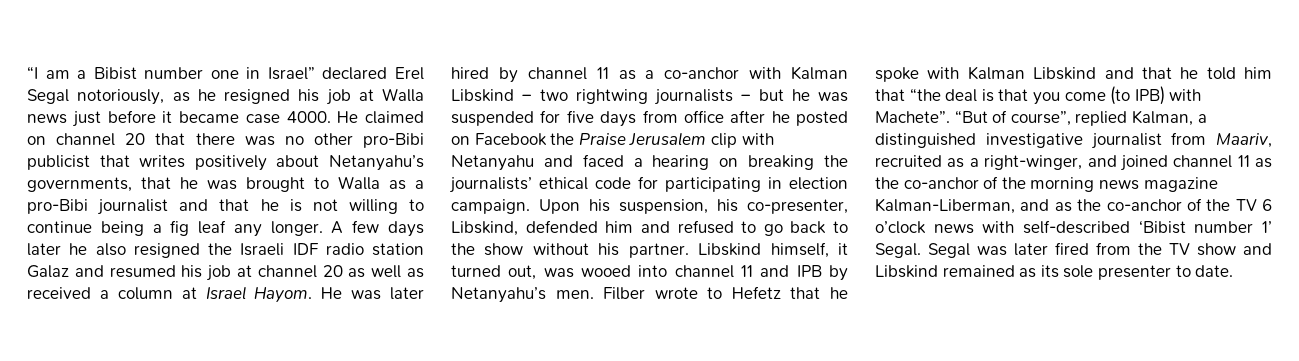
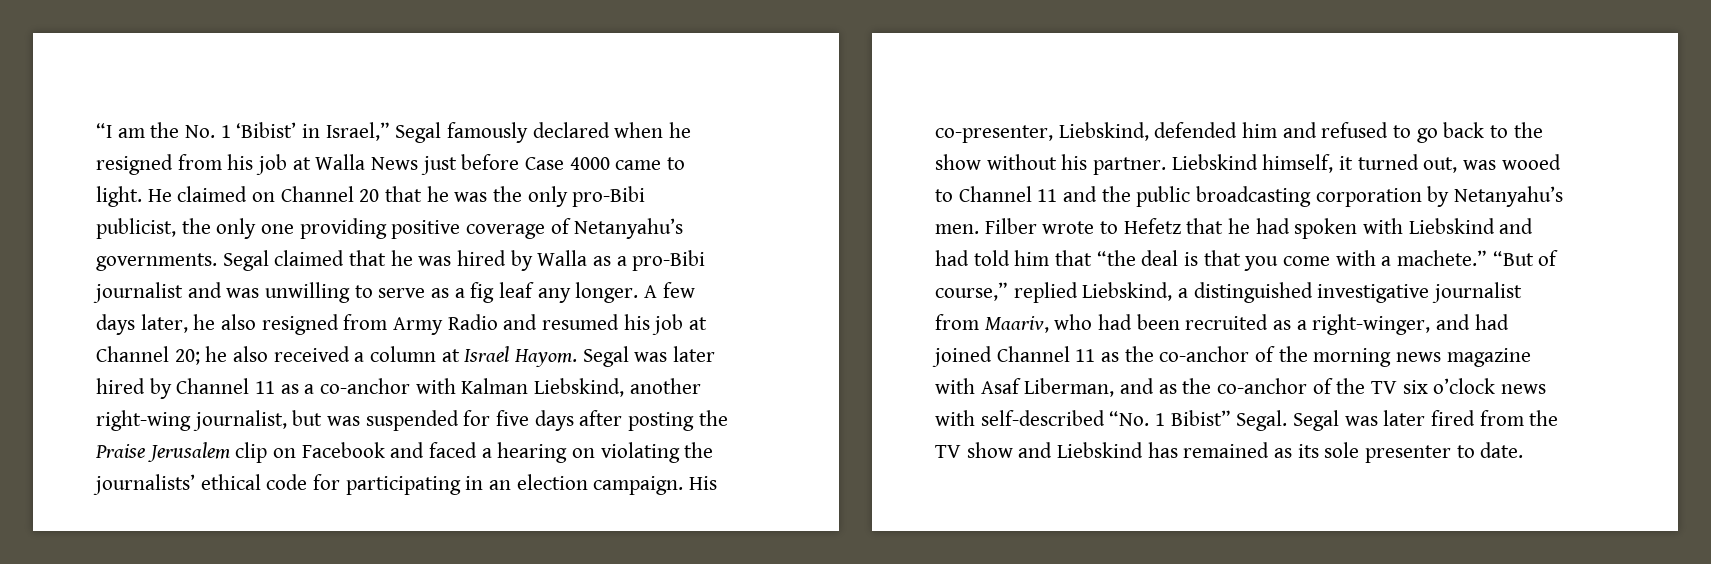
[77,67,424,80] [27,89,190,105] a Bibist number one in Israel” declared Erel Segal notoriously, as -> [150,122,664,143] the No. 1 ‘Bibist’ in Israel,” Segal famously declared when
(290, 96) none -> [177,154,222,170] from
[27,114,67,124] news -> [371,157,419,170] News
[162,111,331,124] it became case 4000. -> [525,157,686,170] [96,186,142,207] Case 4000 came to light.
[56,133,116,146] channel -> [280,186,354,202] Channel
[195,133,424,148] [27,155,424,171] [27,177,329,192] there was no other pro-Bibi publicist that writes positively about Netanyahu’s governments, that he was brought to -> [426,186,646,207] [96,218,684,239] [96,250,533,271] he was the only pro-Bibi publicist, the only one providing positive coverage of Netanyahu’s governments. Segal claimed that he was hired by
[219,199,424,214] [27,221,144,236] that he is not willing to continue being -> [226,282,450,303] was unwilling to serve as
[27,243,61,256] later -> [140,314,188,333] later,
[208,243,424,256] [27,265,69,278] the Israeli IDF radio station Galaz -> [343,314,498,335] from Army Radio
[257,265,424,278] channel 20 as well as -> [96,346,269,365] Channel 20; he also
[321,287,343,299] He -> [582,346,629,367] Segal
[527,67,587,80] channel -> [176,378,250,394] Channel
[451,89,810,105] Libskind – two rightwing journalists – but he -> [534,378,701,397] [96,410,323,431] Liebskind, another right-wing journalist, but
[642,110,848,126] [451,133,547,146] from office after he posted on Facebook -> [579,410,695,431] after posting
[741,133,774,145] [451,155,534,171] with Netanyahu -> [273,442,385,458] on Facebook
[748,155,815,170] breaking -> [600,442,680,463] violating
(782, 183) none -> [489,480,512,490] an
[539,199,848,214] [451,221,518,236] Upon his suspension, his co-presenter, Libskind, -> [689,476,718,490] [935,122,1149,143] His co-presenter, Liebskind,
[698,243,762,256] Libskind -> [1171,154,1258,170] Liebskind
[638,265,822,278] into channel 11 and IPB -> [935,186,1422,207] to Channel 11 and the public broadcasting corporation
[875,66,1199,82] spoke with Kalman Libskind and that he -> [1255,218,1534,239] [935,250,969,266] had spoken with Liebskind and had
[1110,86,1202,105] [875,110,1193,126] (to IPB) with Machete”. “But of course”, replied Kalman, -> [1335,250,1559,266] [935,282,1173,303] with a machete.” “But of course,” replied Liebskind,
(1272, 140) none -> [1054,314,1180,330] who had been
[1119,155,1233,171] joined channel -> [1474,314,1509,330] [932,346,1070,367] had joined Channel
[875,198,1015,214] Kalman-Liberman, -> [935,378,1115,397] with Asaf Liberman,
[1262,199,1272,211] 6 -> [1402,380,1428,394] six
[1138,220,1272,234] ‘Bibist number 1’ -> [1109,410,1231,426] “No. 1 Bibist”
[875,265,938,278] Libskind -> [1057,442,1178,458] Liebskind has

